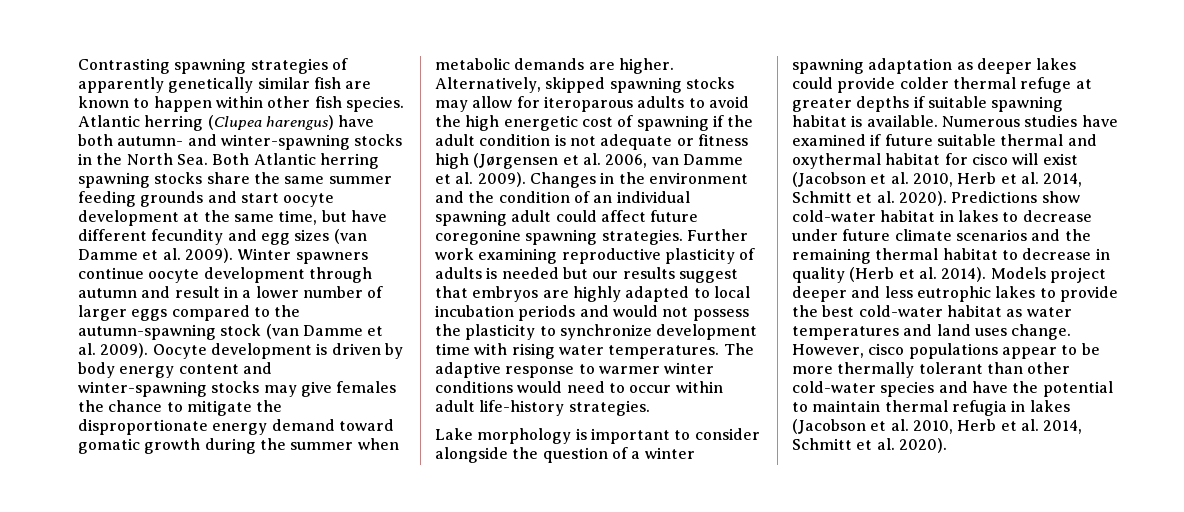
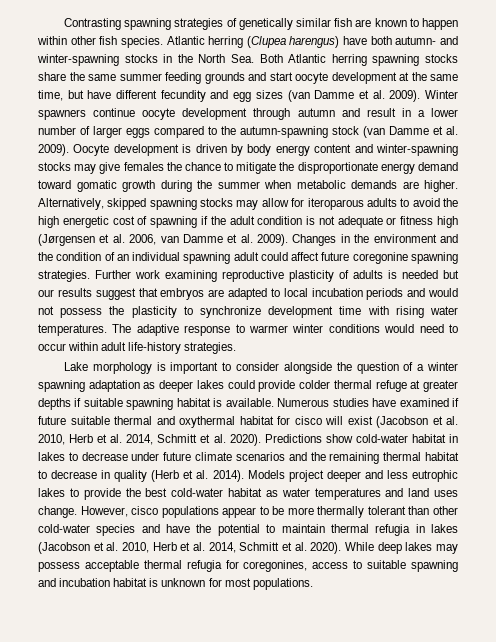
[78,77,164,93] apparently -> (237, 22) none
[572,286,621,302] highly -> (225, 293) none
(947, 445) none -> [344,542,458,554] [38,560,458,572] [38,578,313,590] While deep lakes may possess acceptable thermal refugia for coregonines, access to suitable spawning and incubation habitat is unknown for most populations.

